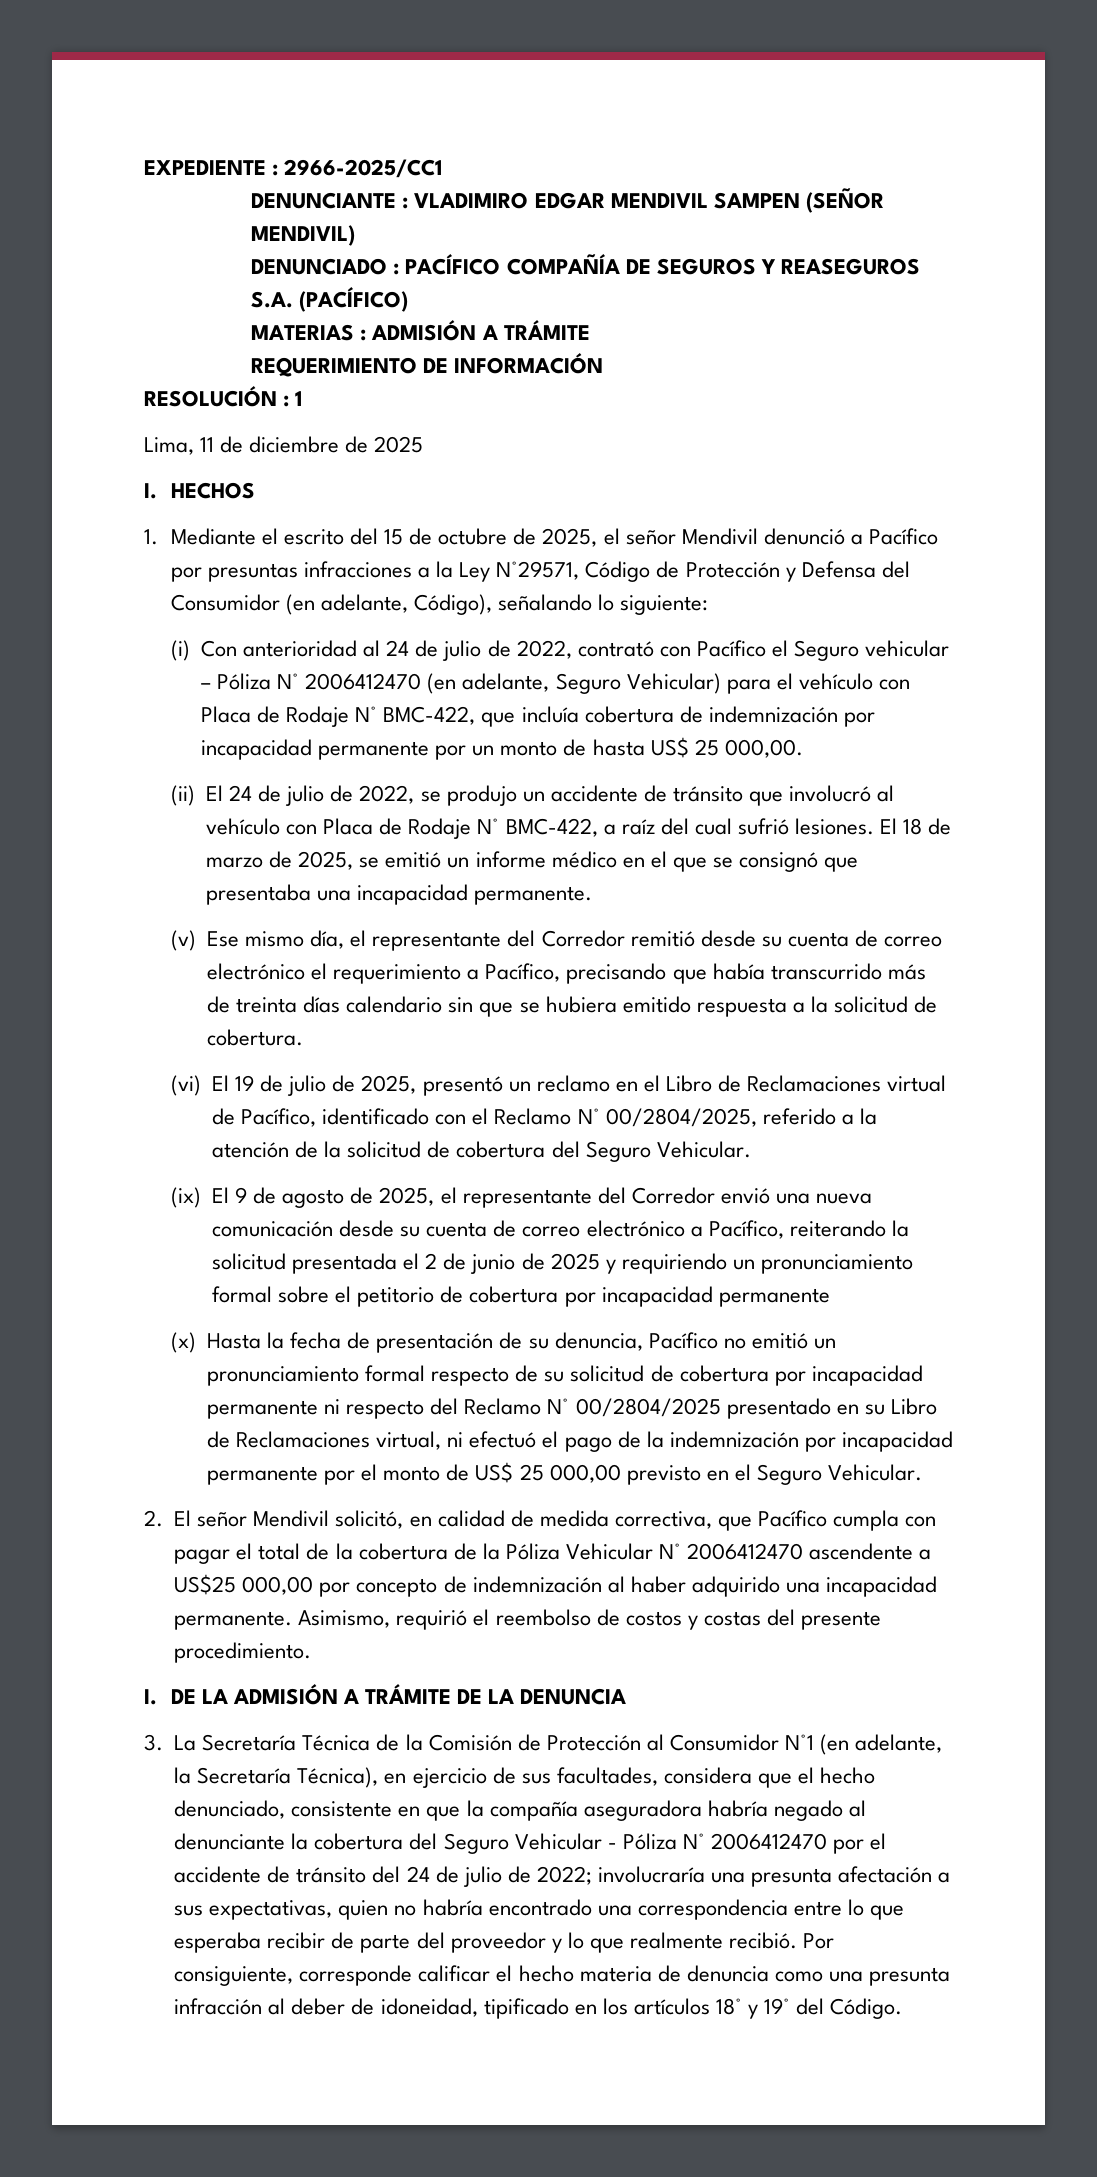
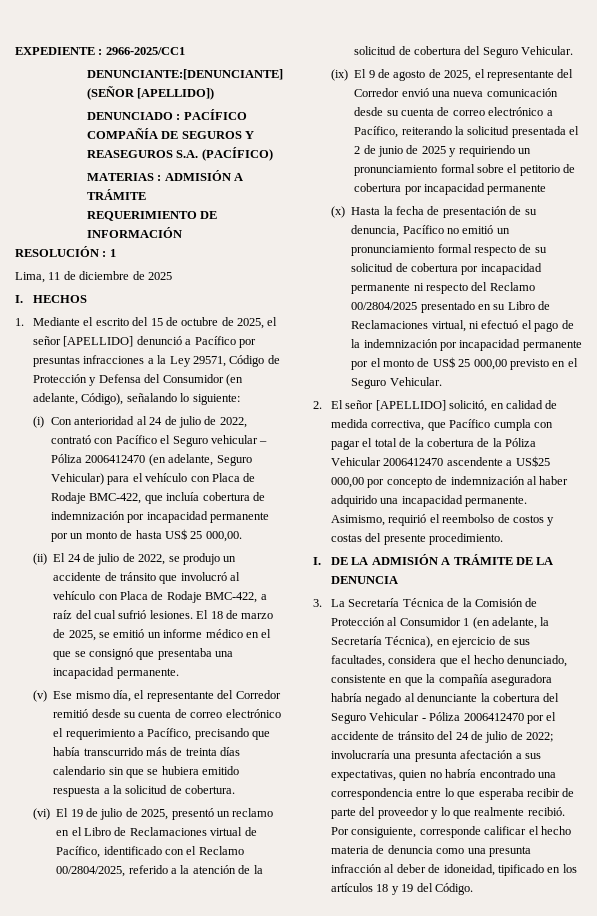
[251,188,884,213] [251,225,356,246] DENUNCIANTE : VLADIMIRO EDGAR MENDIVIL SAMPEN (SEÑOR MENDIVIL) -> [87,69,284,80] [87,86,215,100] DENUNCIANTE:[DENUNCIANTE] (SEÑOR [APELLIDO])
[681,528,758,545] Mendivil -> [63,336,134,347] [APELLIDO]
[496,561,580,580] N°29571, -> [192,356,226,367] 29571,
[277,673,300,689] N° -> (83, 458) none
[355,706,378,722] N° -> (87, 498) none
[477,818,500,834] N° -> (202, 597) none
[577,1108,600,1124] N° -> (244, 850) none
[547,1398,570,1414] N° -> (535, 286) none
[253,1510,330,1527] Mendivil -> [375,400,446,411] [APELLIDO]
[659,1543,681,1559] N° -> (382, 461) none
[785,1734,814,1750] N°1 -> [463,618,470,626] 1
[682,1833,705,1849] N° -> (461, 716) none
[715,1998,791,2019] 18° y 19° -> [376,884,414,895] 18 y 19

